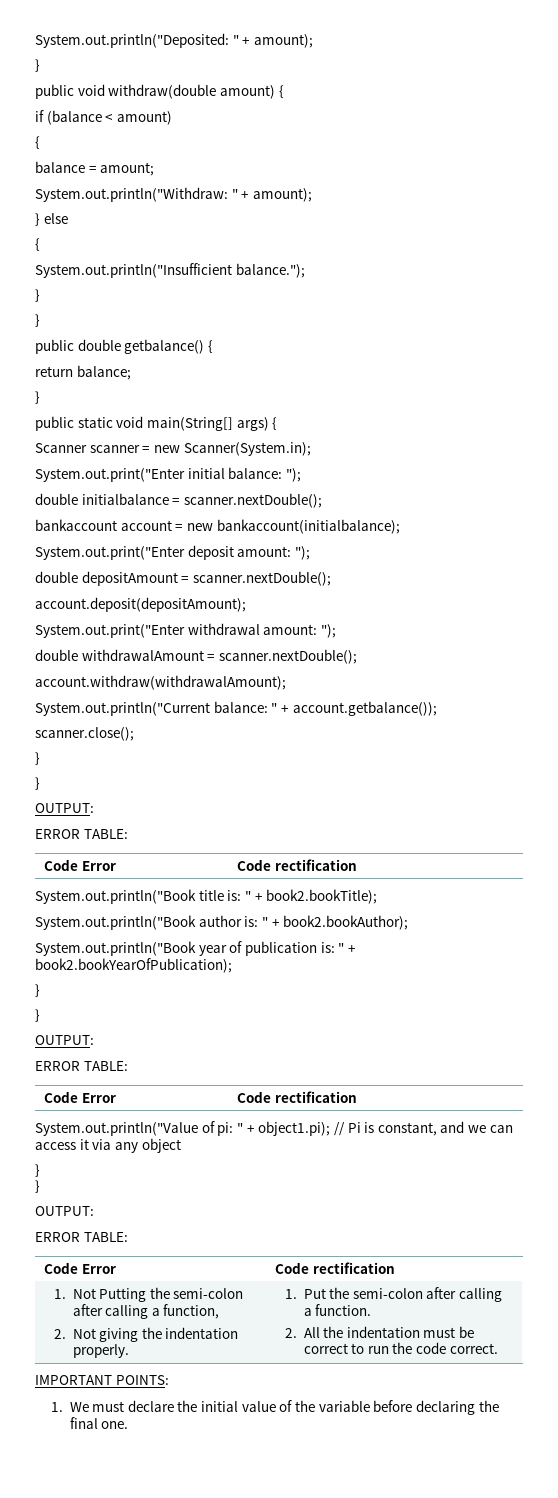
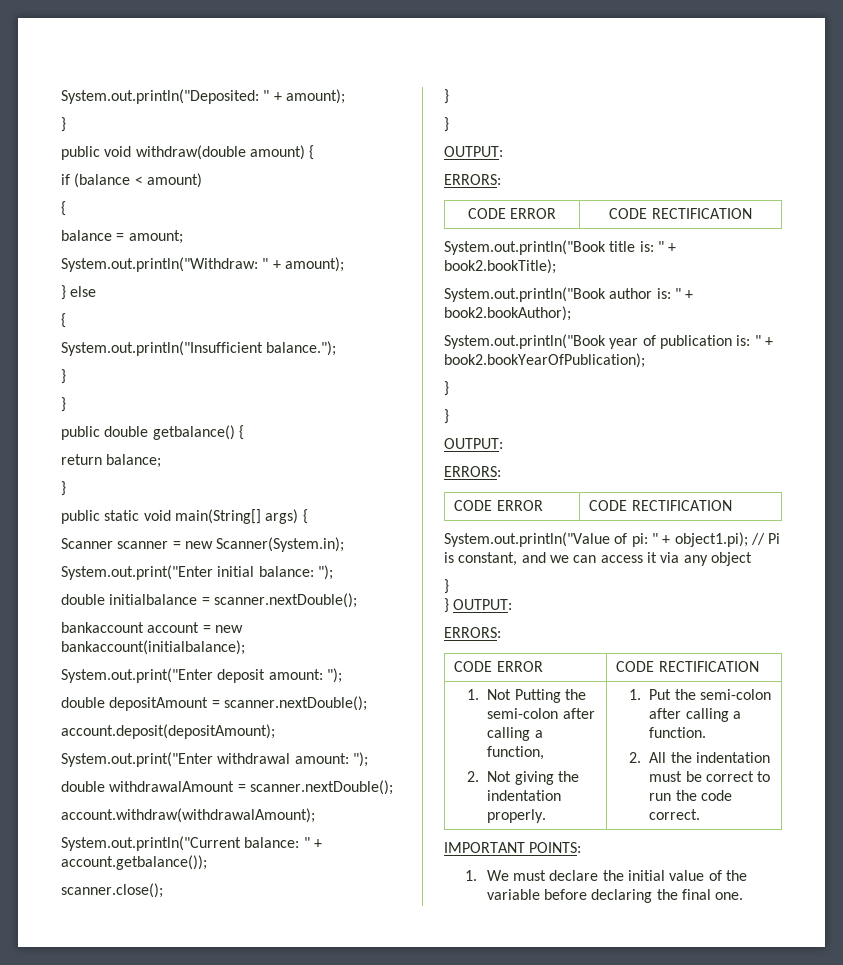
[35,829,128,839] [44,859,116,871] [237,859,357,871] ERROR TABLE: // Code Error | Code rectification -> [444,174,501,185] [467,208,557,219] [609,208,752,219] ERRORS: // CODE ERROR | CODE RECTIFICATION
[35,1061,128,1071] [44,1091,116,1103] [237,1091,357,1103] ERROR TABLE: // Code Error | Code rectification -> [444,466,501,477] [454,500,543,511] [589,500,732,511] ERRORS: // CODE ERROR | CODE RECTIFICATION
[35,1206,94,1216] [35,1232,128,1242] [44,1262,116,1274] [275,1262,395,1274] // OUTPUT: // ERROR TABLE: // Code Error | Code rectification -> [453,599,513,610] [444,627,501,638] [454,661,543,672] [616,661,759,672] OUTPUT: // ERRORS: // CODE ERROR | CODE RECTIFICATION

